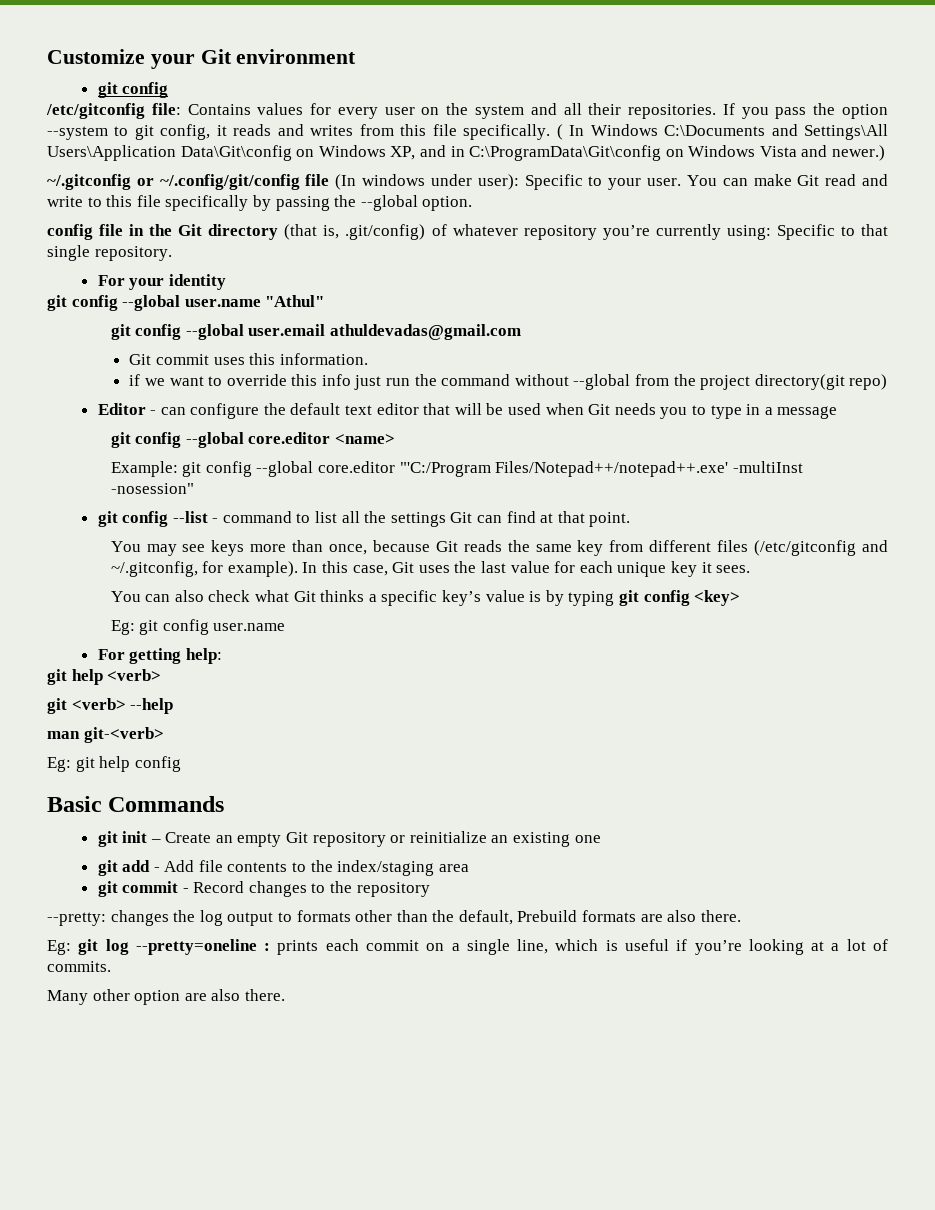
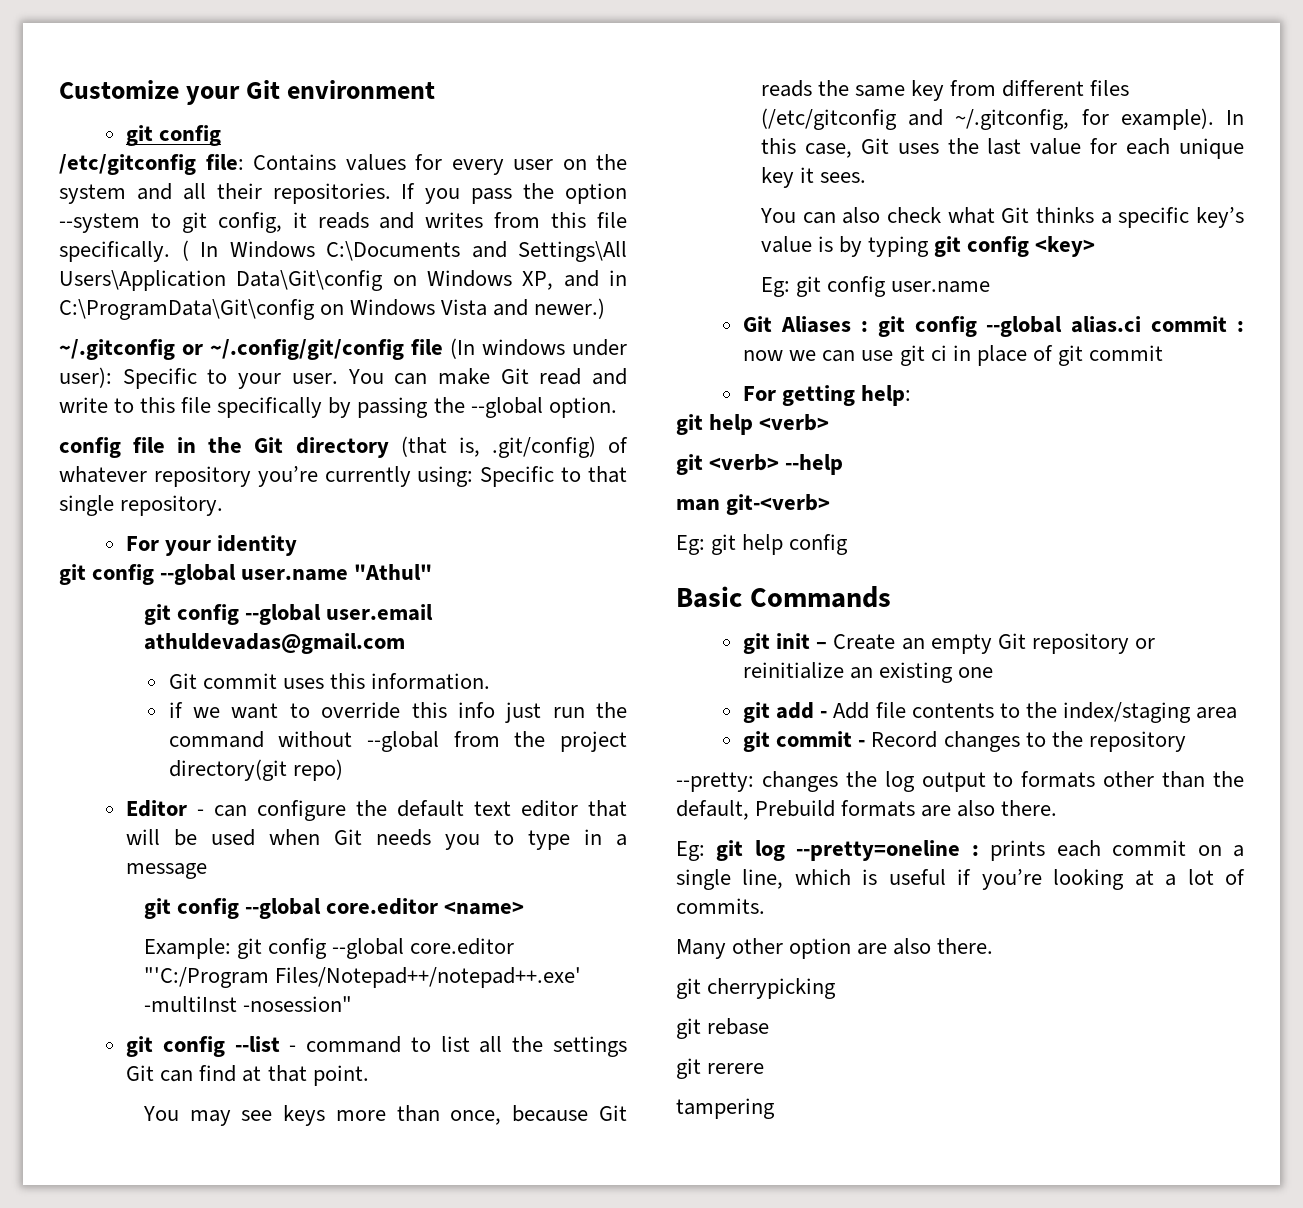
(286, 627) none -> [743,316,1244,337] [743,345,1163,366] // Git Aliases : git config --global alias.ci commit : now we can use git ci in place of git commit
(285, 995) none -> [676,978,837,999] [676,1018,770,1039] [676,1058,765,1079] [676,1098,775,1119] // git cherrypicking // git rebase // git rerere // tampering

